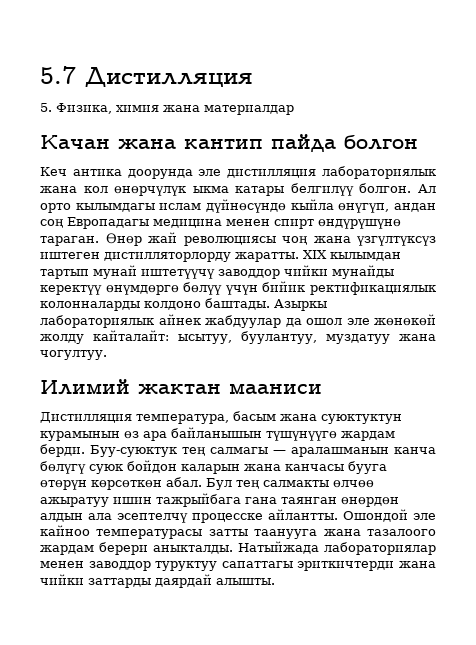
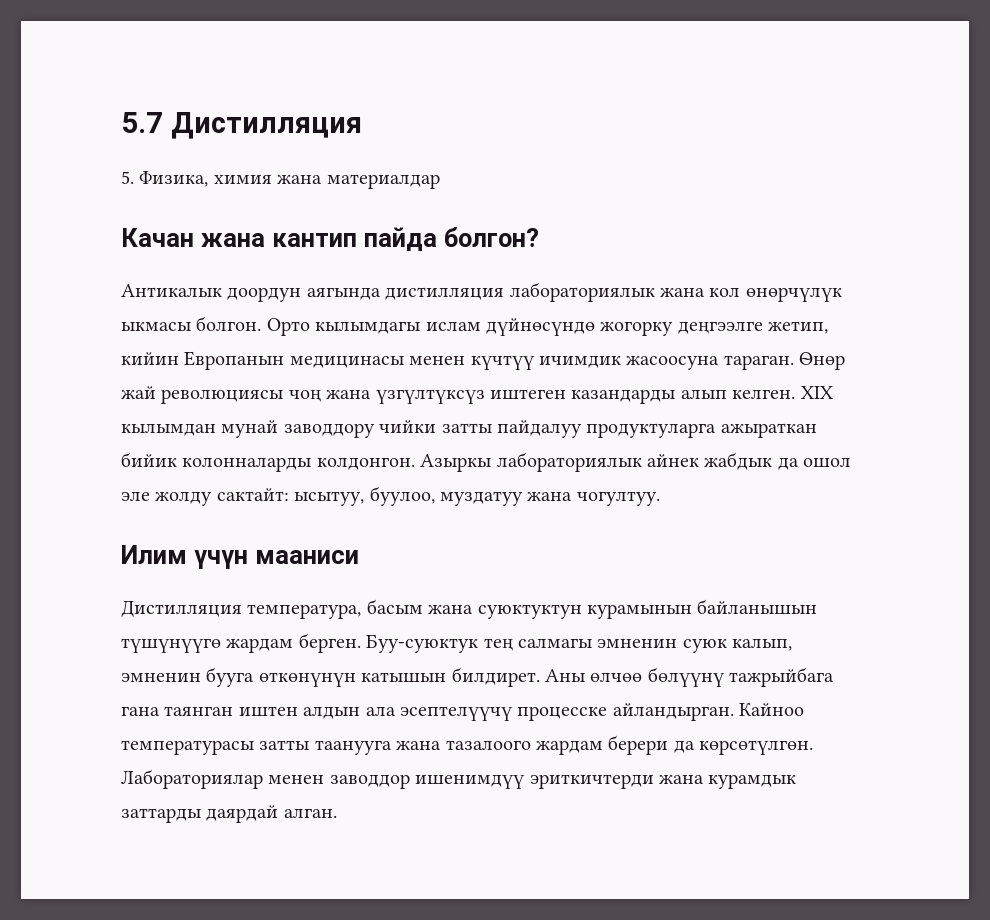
[344,135,418,150] [40,167,222,179] болгон // Кеч антика доорунда эле -> [443,227,539,247] [121,284,381,302] болгон? // Антикалык доордун аягында
[192,183,436,196] [40,199,436,213] [40,217,401,229] ыкма катары белгилүү болгон. Ал орто кылымдагы ислам дүйнөсүндө кыйла өнүгүп, андан соң Европадагы медицина менен спирт өндүрүшүнө -> [121,316,829,336] [121,351,720,370] ыкмасы болгон. Орто кылымдагы ислам дүйнөсүндө жогорку деңгээлге жетип, кийин Европанын медицинасы менен күчтүү ичимдик жасоосуна
[104,250,401,262] [40,265,394,279] [40,281,436,295] [40,298,270,311] дистилляторлорду жаратты. XIX кылымдан тартып мунай иштетүүчү заводдор чийки мунайды керектүү өнүмдөргө бөлүү үчүн бийик ректификациялык колонналарды колдоно баштады. -> [571,386,833,404] [121,420,817,438] [121,452,415,472] казандарды алып келген. XIX кылымдан мунай заводдору чийки затты пайдалуу продуктуларга ажыраткан бийик колонналарды колдонгон.
[205,315,281,328] жабдуулар -> [704,452,773,470] жабдык
[374,314,436,326] [40,330,317,344] жөнөкөй жолду кайталайт: ысытуу, буулантуу, -> [155,486,435,506] жолду сактайт: ысытуу, буулоо,
[40,379,221,395] Илимий жактан -> [121,545,248,569] Илим үчүн
[124,431,167,441] өз ара -> (692, 611) none
[40,444,85,457] берди. -> [298,633,361,653] берген.
[273,447,436,457] [40,460,387,474] [40,477,374,490] [40,497,152,507] — аралашманын канча бөлүгү суюк бойдон каларын жана канчасы бууга өтөрүн көрсөткөн абал. Бул тең салмакты өлчөө ажыратуу ишин -> [597,638,793,653] [121,667,725,687] эмненин суюк калып, эмненин бууга өткөнүнүн катышын билдирет. Аны өлчөө бөлүүнү
[341,497,399,507] өнөрдөн -> [238,706,298,717] иштен
[117,509,436,523] [40,525,90,536] эсептелчү процесске айлантты. Ошондой эле кайноо -> [400,703,805,721] эсептелүүчү процесске айландырган. Кайноо
[153,541,436,555] [40,561,293,571] аныкталды. Натыйжада лабораториялар менен заводдор туруктуу сапаттагы -> [673,740,814,755] [121,769,526,789] да көрсөтүлгөн. Лабораториялар менен заводдор ишенимдүү
[40,574,84,585] чийки -> [708,774,797,789] курамдык
[216,578,275,585] алышты. -> [283,808,337,818] алган.

